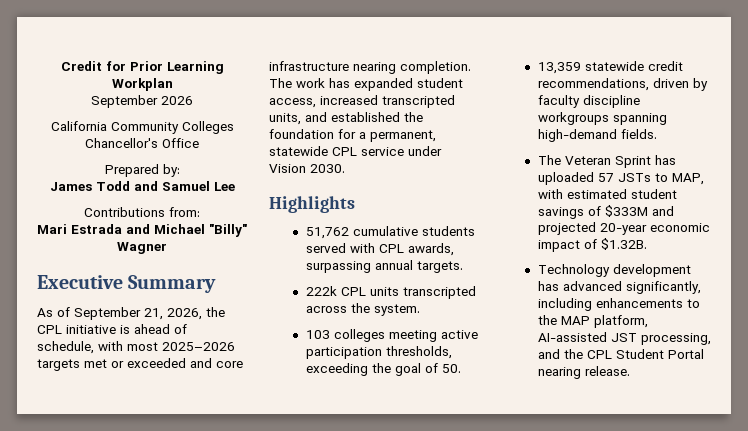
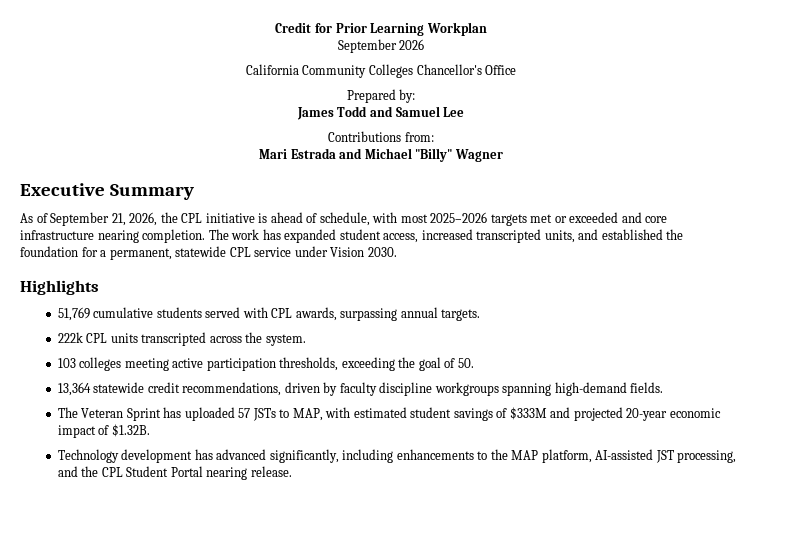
[305,227,349,239] 51,762 -> [57,307,90,321] 51,769
[537,62,581,74] 13,359 -> [57,382,91,396] 13,364

